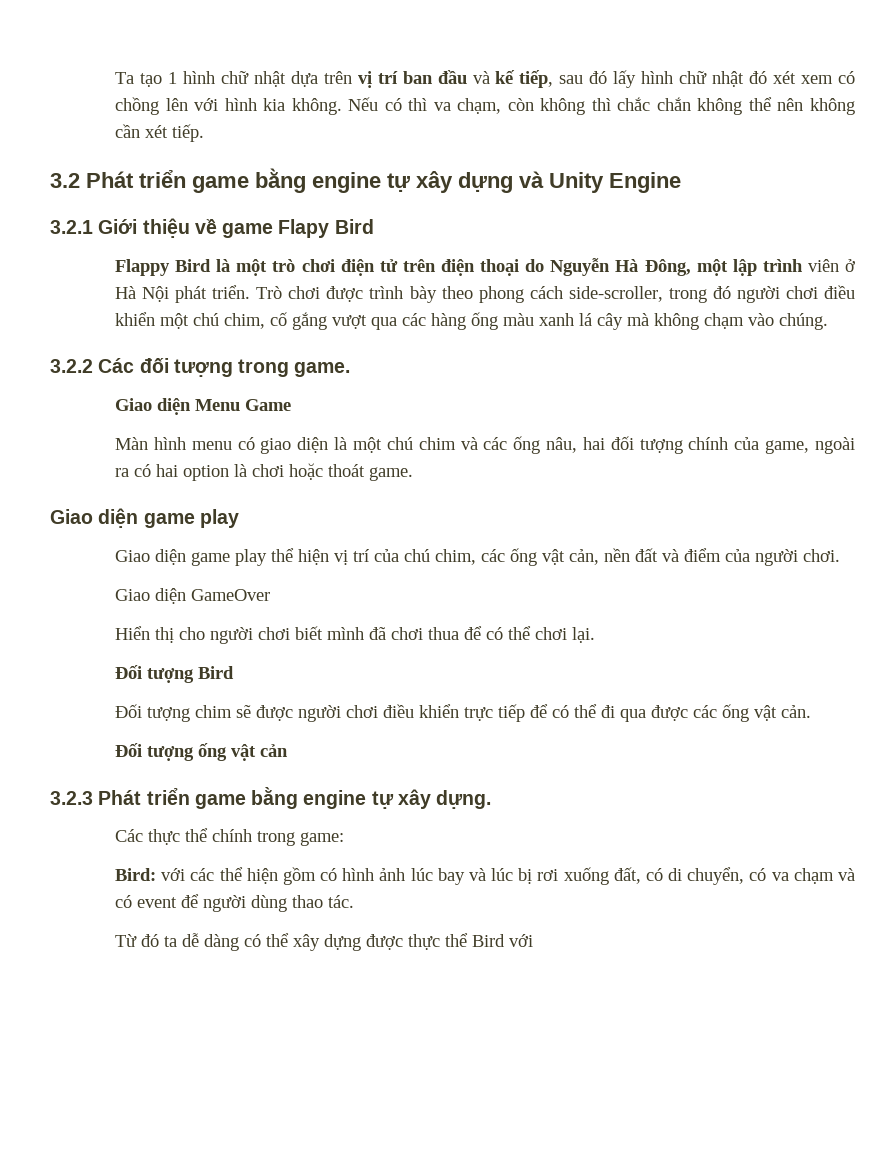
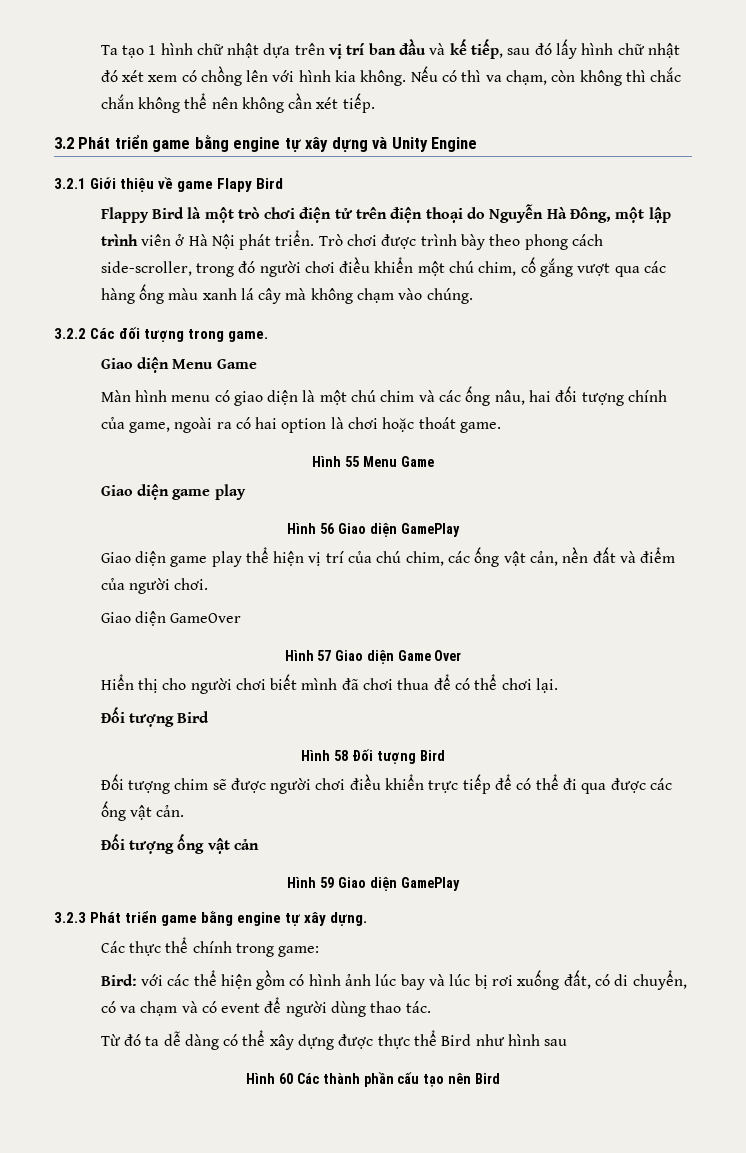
[50,508,239,528] // Giao diện game play -> [312,456,434,467] [100,484,246,500] [287,523,460,537] // Hình 55 Menu Game // Giao diện game play // Hình 56 Giao diện GamePlay
(271, 595) none -> [284,650,462,664] // Hình 57 Giao diện Game Over
(235, 672) none -> [301,749,445,764] // Hình 58 Đối tượng Bird
(289, 750) none -> [287,877,460,891] // Hình 59 Giao diện GamePlay
[509,934,534,947] với -> [475,1034,568,1046] [246,1072,500,1087] như hình sau // Hình 60 Các thành phần cấu tạo nên Bird

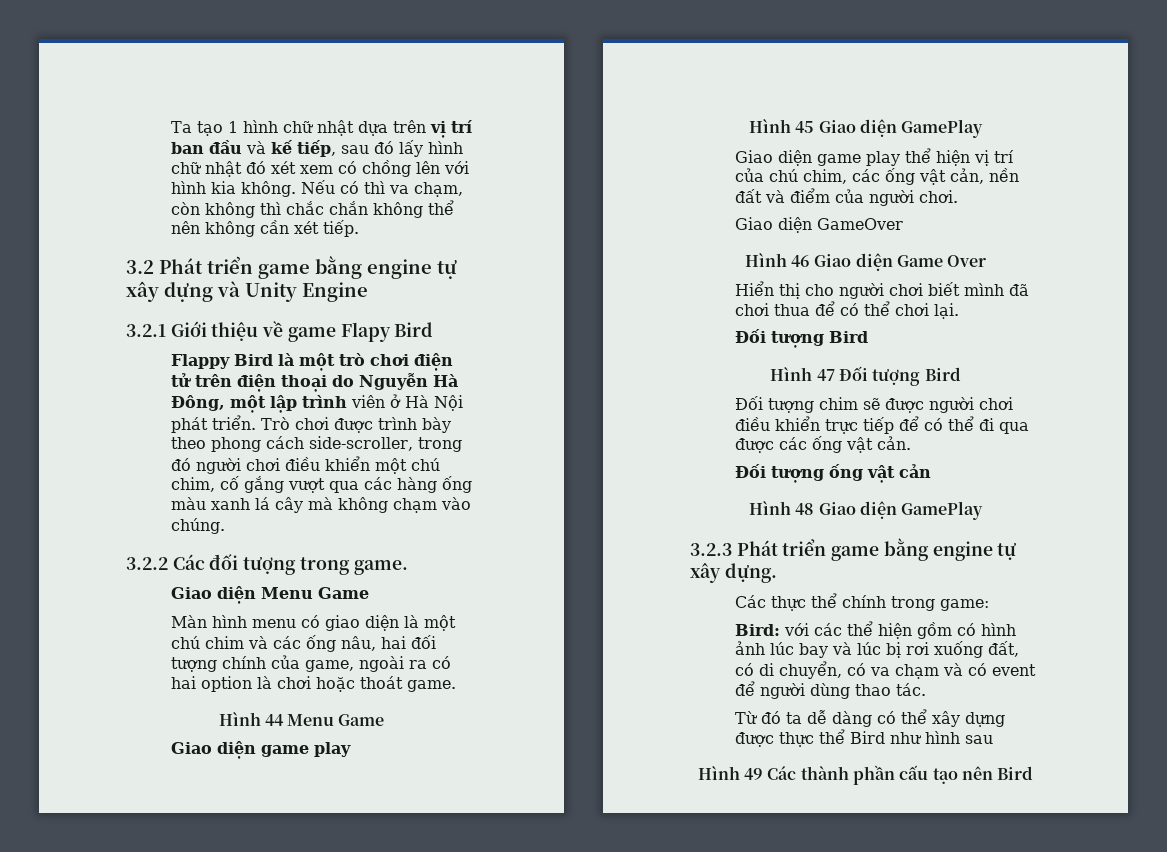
[345,456,360,467] 55 -> [264,714,284,726] 44
[320,523,335,534] 56 -> [795,121,815,133] 45
[317,650,332,661] 57 -> [791,255,811,267] 46
[334,750,349,761] 58 -> [816,369,835,381] 47
[320,877,335,888] 59 -> [795,503,815,515] 48
[279,1073,294,1084] 60 -> [744,768,764,780] 49

